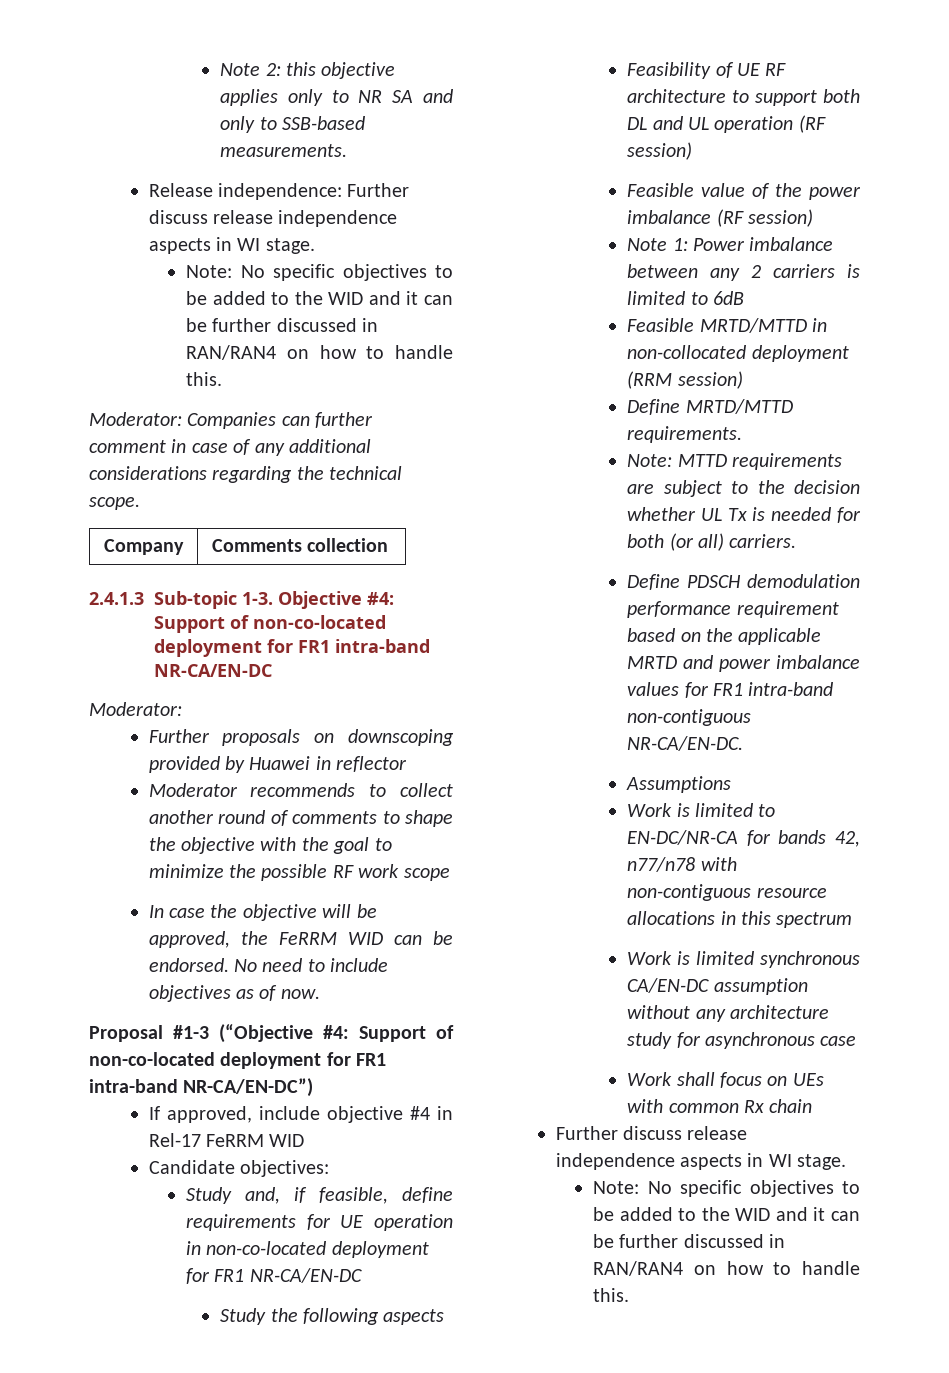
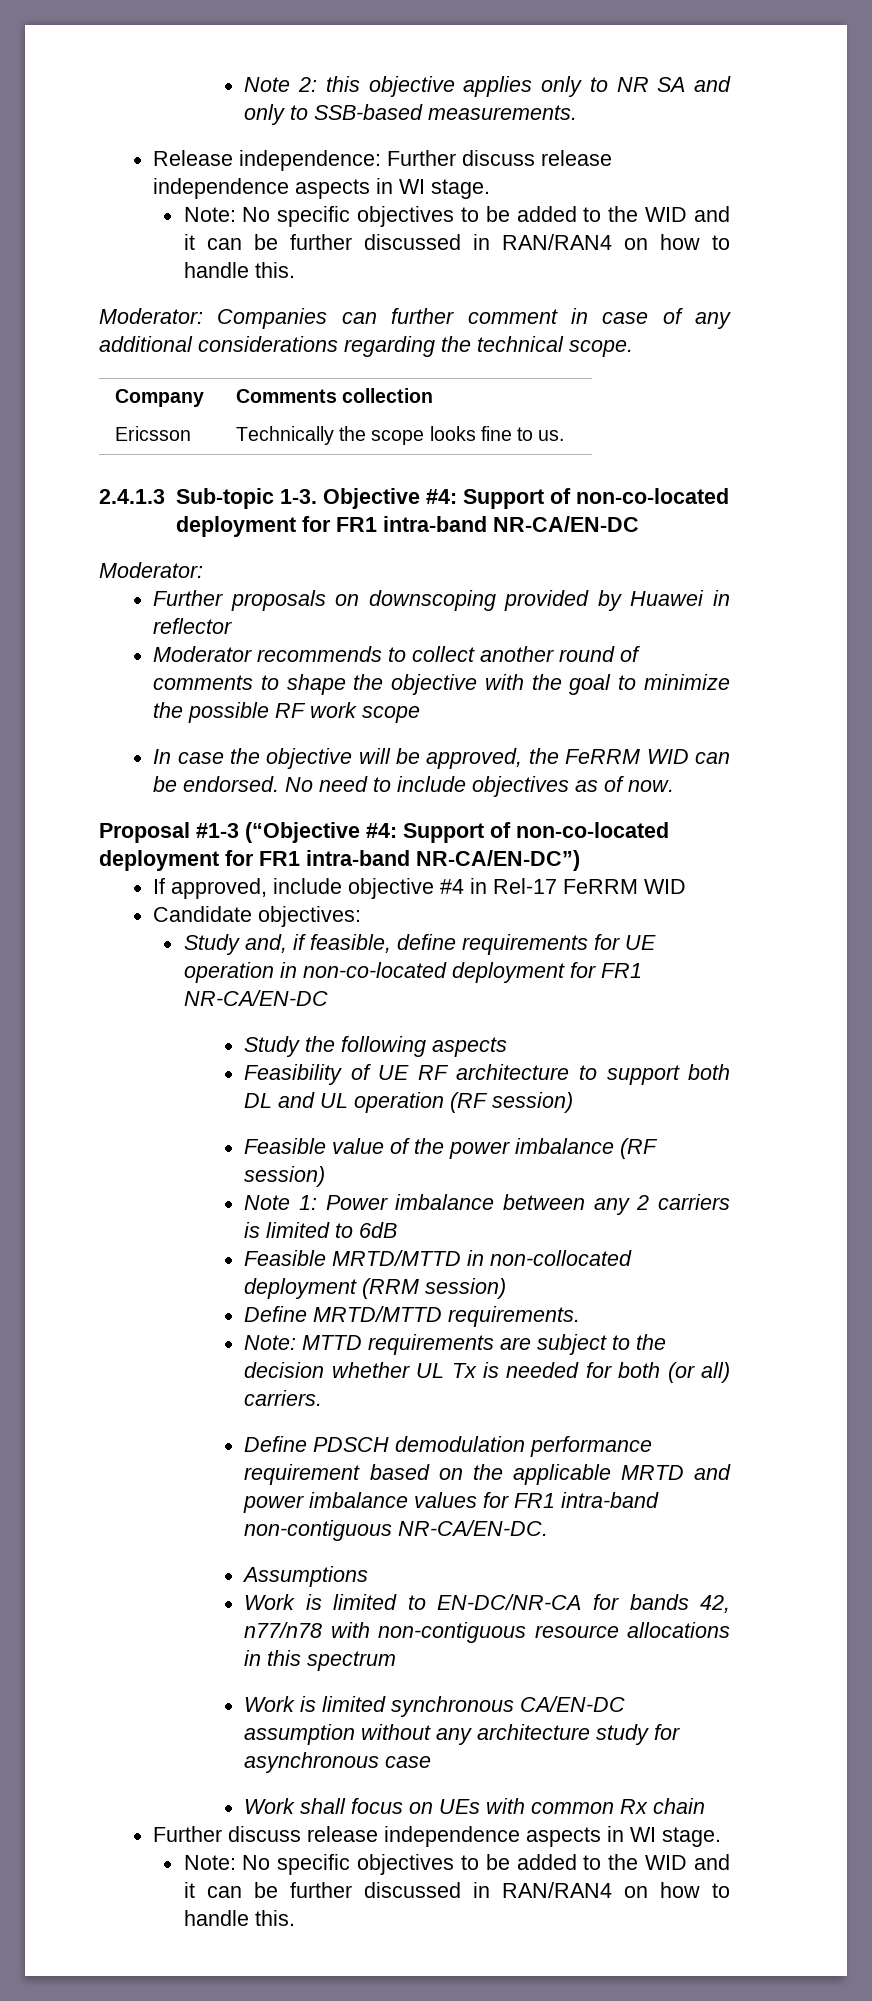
(388, 545) none -> [114,426,191,441] [235,426,565,445] // Ericsson | Technically the scope looks fine to us.

